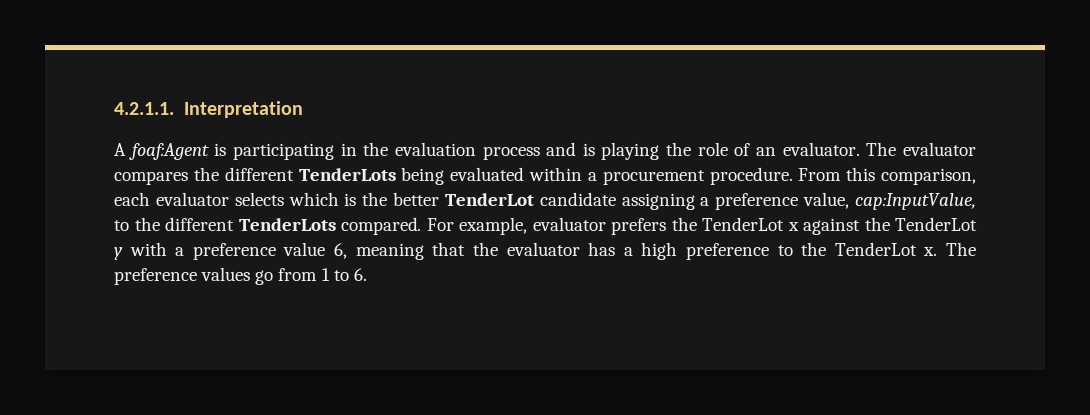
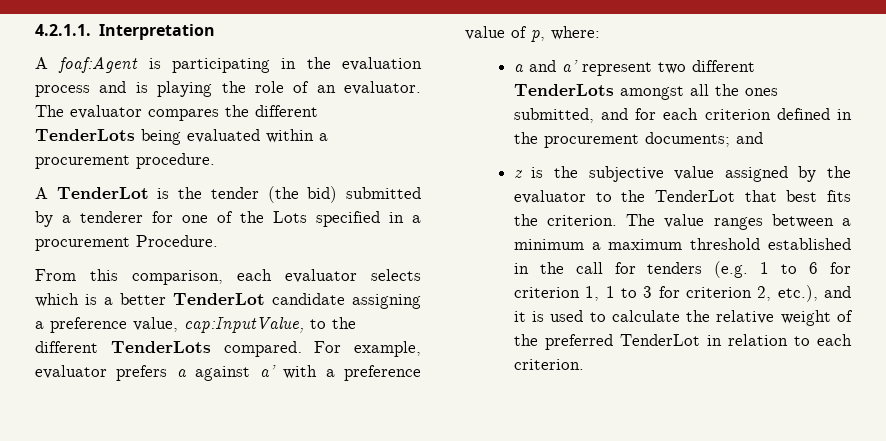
(793, 176) none -> [35,186,422,203] [35,211,421,227] [35,235,218,251] // A TenderLot is the tender (the bid) submitted by a tenderer for one of the Lots specified in a procurement Procedure. //
[362,192,388,206] the -> [104,297,113,305] a
[671,217,977,235] [114,242,976,260] [114,267,367,285] the TenderLot x against the TenderLot y with a preference value 6, meaning that the evaluator has a high preference to the TenderLot x. The preference values go from 1 to 6. -> [176,365,421,381] [465,26,600,42] [513,60,755,76] [513,84,778,100] [513,108,852,123] [513,132,763,148] [513,166,851,182] [513,190,851,204] [513,214,851,230] [513,238,851,250] [513,261,852,278] [513,285,851,302] [513,310,853,326] [513,334,852,350] [513,359,584,370] a against a’ with a preference value of p, where: // a and a’ represent two different TenderLots amongst all the ones submitted, and for each criterion defined in the procurement documents; and // z is the subjective value assigned by the evaluator to the TenderLot that best fits the criterion. The value ranges between a minimum a maximum threshold established in the call for tenders (e.g. 1 to 6 for criterion 1, 1 to 3 for criterion 2, etc.), and it is used to calculate the relative weight of the preferred TenderLot in relation to each criterion.

